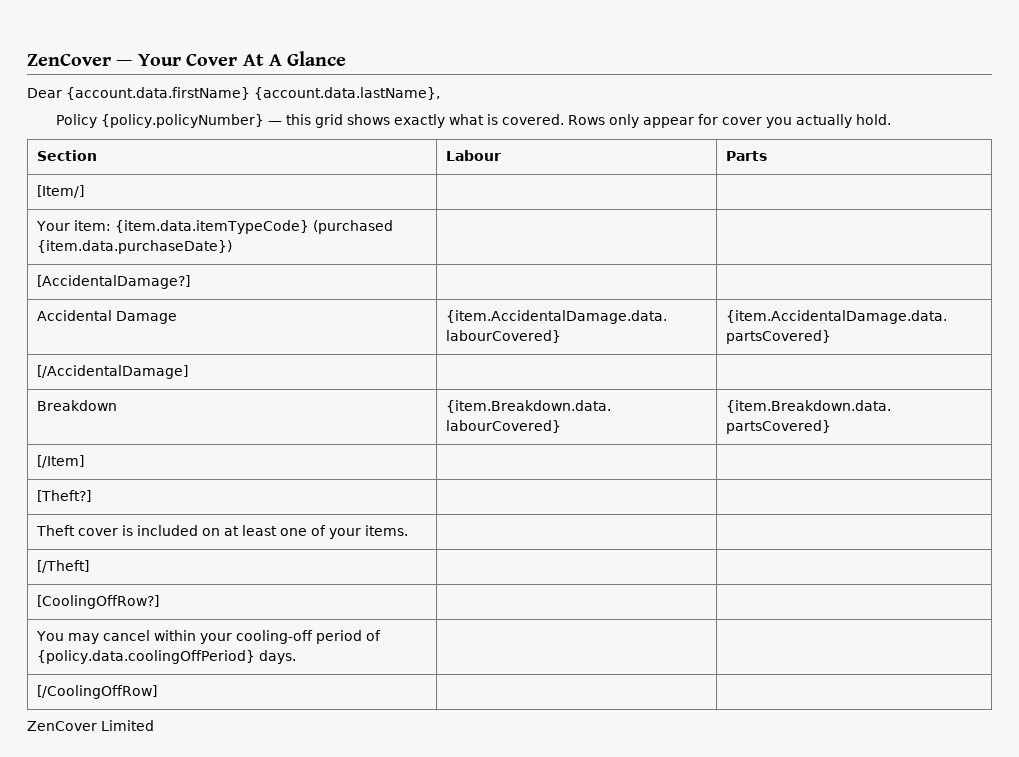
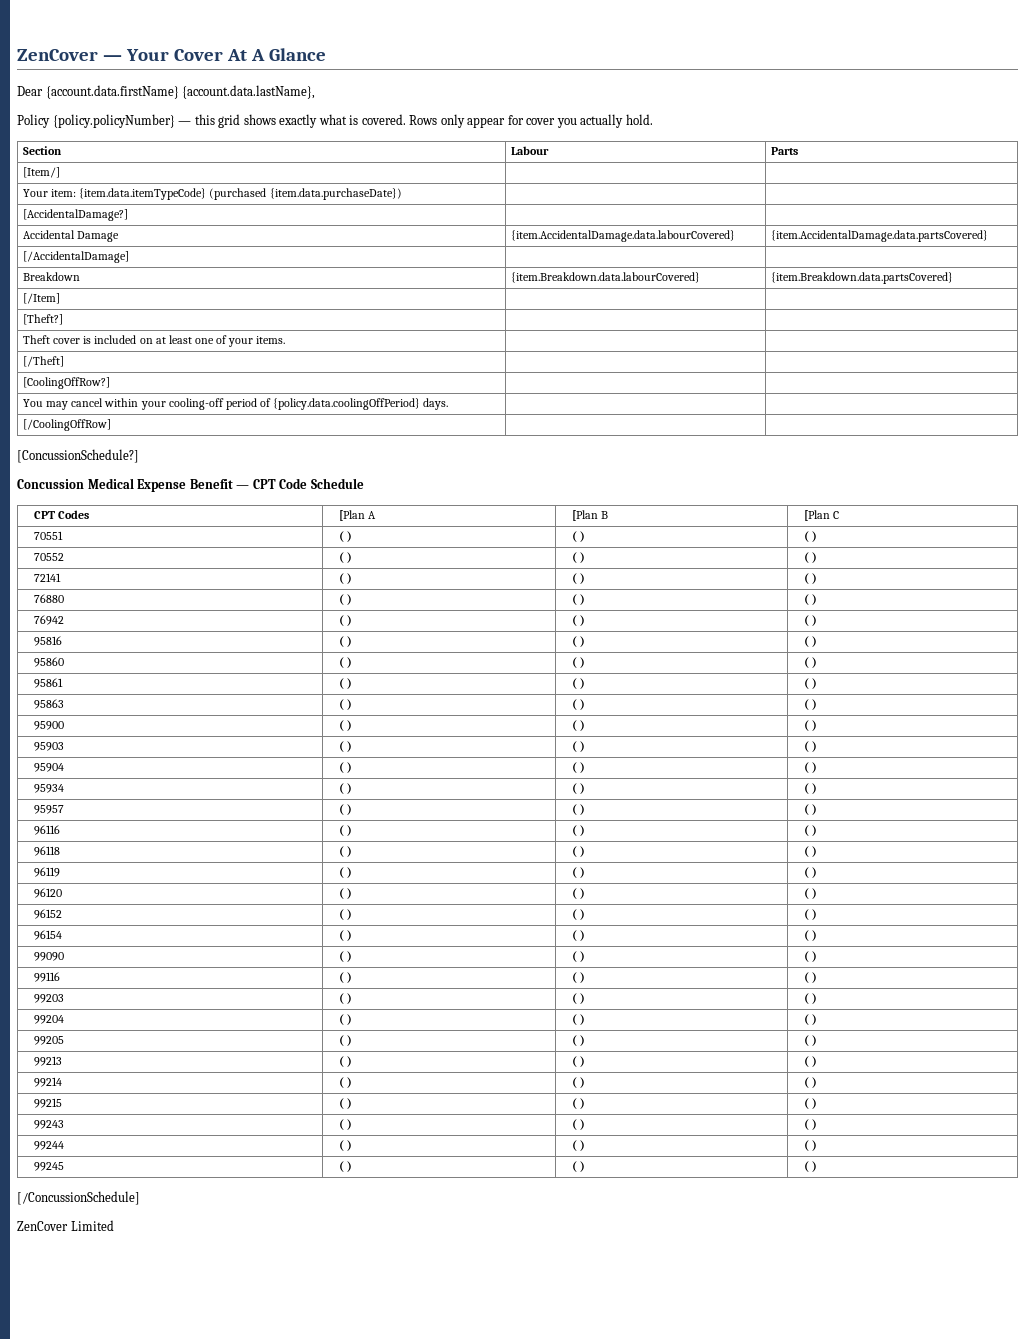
(158, 692) none -> [17,449,139,463] [17,478,364,492] [33,510,89,519] [338,510,376,521] [571,510,608,521] [803,510,839,521] [33,531,63,540] [338,531,352,542] [571,531,585,542] [803,531,817,542] [33,553,64,561] [338,552,352,563] [571,552,585,563] [803,552,817,563] [33,573,61,582] [338,573,352,584] [571,573,585,584] [803,573,817,584] [33,594,64,603] [338,594,352,605] [571,594,585,605] [803,594,817,605] [33,615,64,625] [338,615,352,626] [571,615,585,626] [803,615,817,626] [33,636,62,646] [338,636,352,647] [571,636,585,647] [803,636,817,647] [33,657,64,667] [338,657,352,668] [571,657,585,668] [803,657,817,668] [33,678,63,688] [338,678,352,689] [571,678,585,689] [803,678,817,689] [33,699,64,709] [338,699,352,710] [571,699,585,710] [803,699,817,710] [33,721,64,730] [338,720,352,731] [571,720,585,731] [803,720,817,731] [33,742,64,751] [338,741,352,752] [571,741,585,752] [803,741,817,752] [33,763,64,772] [338,762,352,773] [571,762,585,773] [803,762,817,773] [33,784,64,793] [338,783,352,794] [571,783,585,794] [803,783,817,794] [33,805,64,814] [338,804,352,815] [571,804,585,815] [803,804,817,815] [33,825,60,835] [338,825,352,836] [571,825,585,836] [803,825,817,836] [33,846,60,856] [338,846,352,857] [571,846,585,857] [803,846,817,857] [33,867,60,877] [338,867,352,878] [571,867,585,878] [803,867,817,878] [33,888,62,898] [338,888,352,899] [571,888,585,899] [803,888,817,899] [33,909,62,919] [338,909,352,920] [571,909,585,920] [803,909,817,920] [33,930,62,940] [338,930,352,941] [571,930,585,941] [803,930,817,941] [33,952,64,961] [338,951,352,962] [571,951,585,962] [803,951,817,962] [33,972,60,982] [338,972,352,983] [571,972,585,983] [803,972,817,983] [33,994,64,1003] [338,993,352,1004] [571,993,585,1004] [803,993,817,1004] [33,1015,64,1024] [338,1014,352,1025] [571,1014,585,1025] [803,1014,817,1025] [33,1036,64,1045] [338,1035,352,1046] [571,1035,585,1046] [803,1035,817,1046] [33,1056,62,1066] [338,1056,352,1067] [571,1056,585,1067] [803,1056,817,1067] [33,1077,62,1087] [338,1077,352,1088] [571,1077,585,1088] [803,1077,817,1088] [33,1098,62,1108] [338,1098,352,1109] [571,1098,585,1109] [803,1098,817,1109] [33,1120,64,1129] [338,1119,352,1130] [571,1119,585,1130] [803,1119,817,1130] [33,1141,64,1150] [338,1140,352,1151] [571,1140,585,1151] [803,1140,817,1151] [33,1162,64,1171] [338,1161,352,1172] [571,1161,585,1172] [803,1161,817,1172] [17,1191,140,1205] // [ConcussionSchedule?] // Concussion Medical Expense Benefit — CPT Code Schedule // CPT Codes | [Plan A | [Plan B | [Plan C // 70551 | ( ) | ( ) | ( ) // 70552 | ( ) | ( ) | ( ) // 72141 | ( ) | ( ) | ( ) // 76880 | ( ) | ( ) | ( ) // 76942 | ( ) | ( ) | ( ) // 95816 | ( ) | ( ) | ( ) // 95860 | ( ) | ( ) | ( ) // 95861 | ( ) | ( ) | ( ) // 95863 | ( ) | ( ) | ( ) // 95900 | ( ) | ( ) | ( ) // 95903 | ( ) | ( ) | ( ) // 95904 | ( ) | ( ) | ( ) // 95934 | ( ) | ( ) | ( ) // 95957 | ( ) | ( ) | ( ) // 96116 | ( ) | ( ) | ( ) // 96118 | ( ) | ( ) | ( ) // 96119 | ( ) | ( ) | ( ) // 96120 | ( ) | ( ) | ( ) // 96152 | ( ) | ( ) | ( ) // 96154 | ( ) | ( ) | ( ) // 99090 | ( ) | ( ) | ( ) // 99116 | ( ) | ( ) | ( ) // 99203 | ( ) | ( ) | ( ) // 99204 | ( ) | ( ) | ( ) // 99205 | ( ) | ( ) | ( ) // 99213 | ( ) | ( ) | ( ) // 99214 | ( ) | ( ) | ( ) // 99215 | ( ) | ( ) | ( ) // 99243 | ( ) | ( ) | ( ) // 99244 | ( ) | ( ) | ( ) // 99245 | ( ) | ( ) | ( ) // [/ConcussionSchedule]

